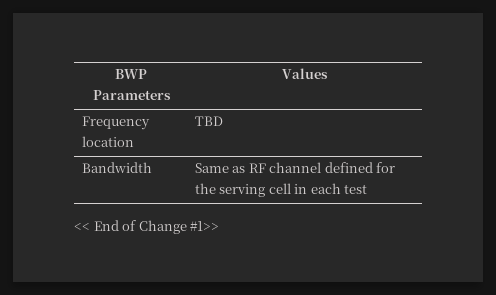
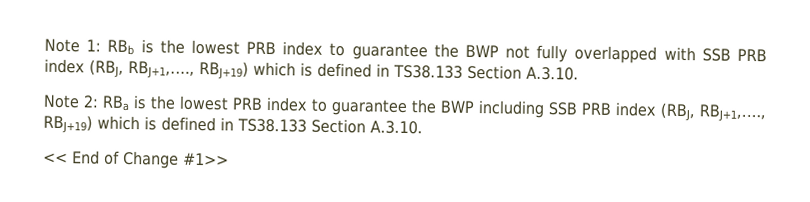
[115,69,147,79] [92,90,171,100] [282,68,328,79] [81,116,150,130] [81,136,134,147] [194,116,223,126] [81,162,152,173] [194,162,396,173] [194,183,368,197] BWP Parameters | Values // Frequency location | TBD // Bandwidth | Same as RF channel defined for the serving cell in each test -> [44,38,767,64] [44,58,579,81] [43,94,766,123] [43,114,423,135] Note 1: RBb is the lowest PRB index to guarantee the BWP not fully overlapped with SSB PRB index (RBJ, RBJ+1,.…, RBJ+19) which is defined in TS38.133 Section A.3.10. // Note 2: RBa is the lowest PRB index to guarantee the BWP including SSB PRB index (RBJ, RBJ+1,.…, RBJ+19) which is defined in TS38.133 Section A.3.10.

